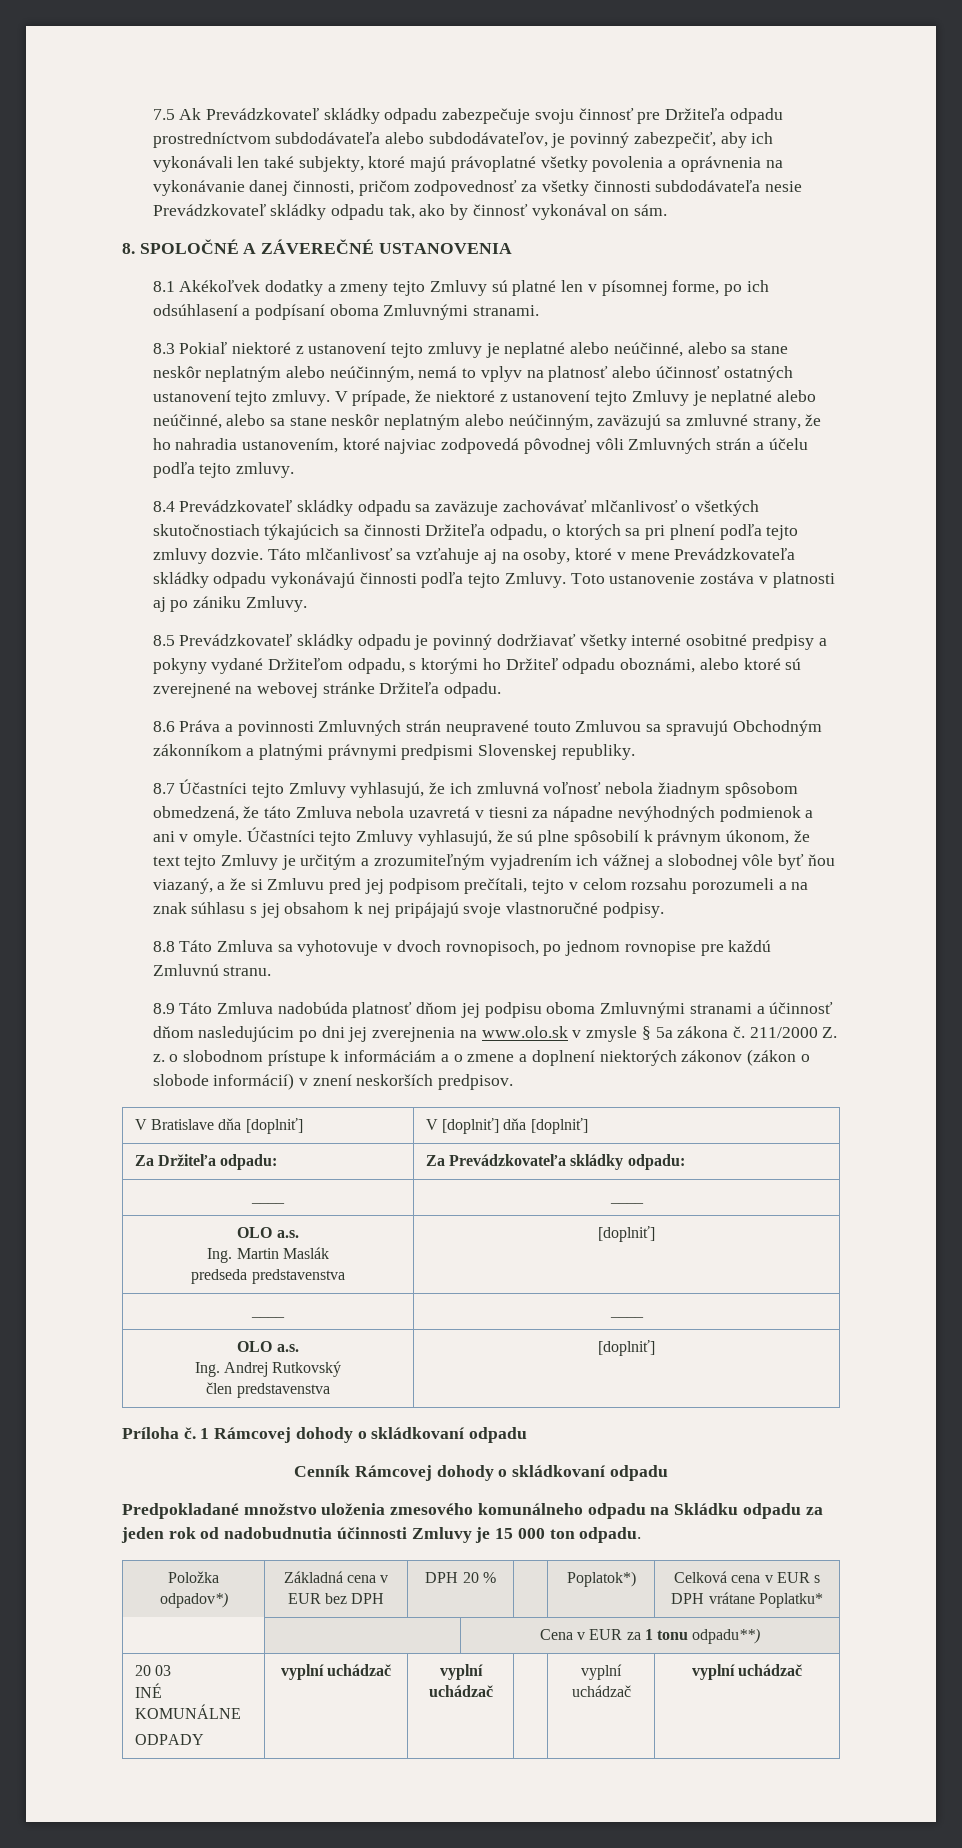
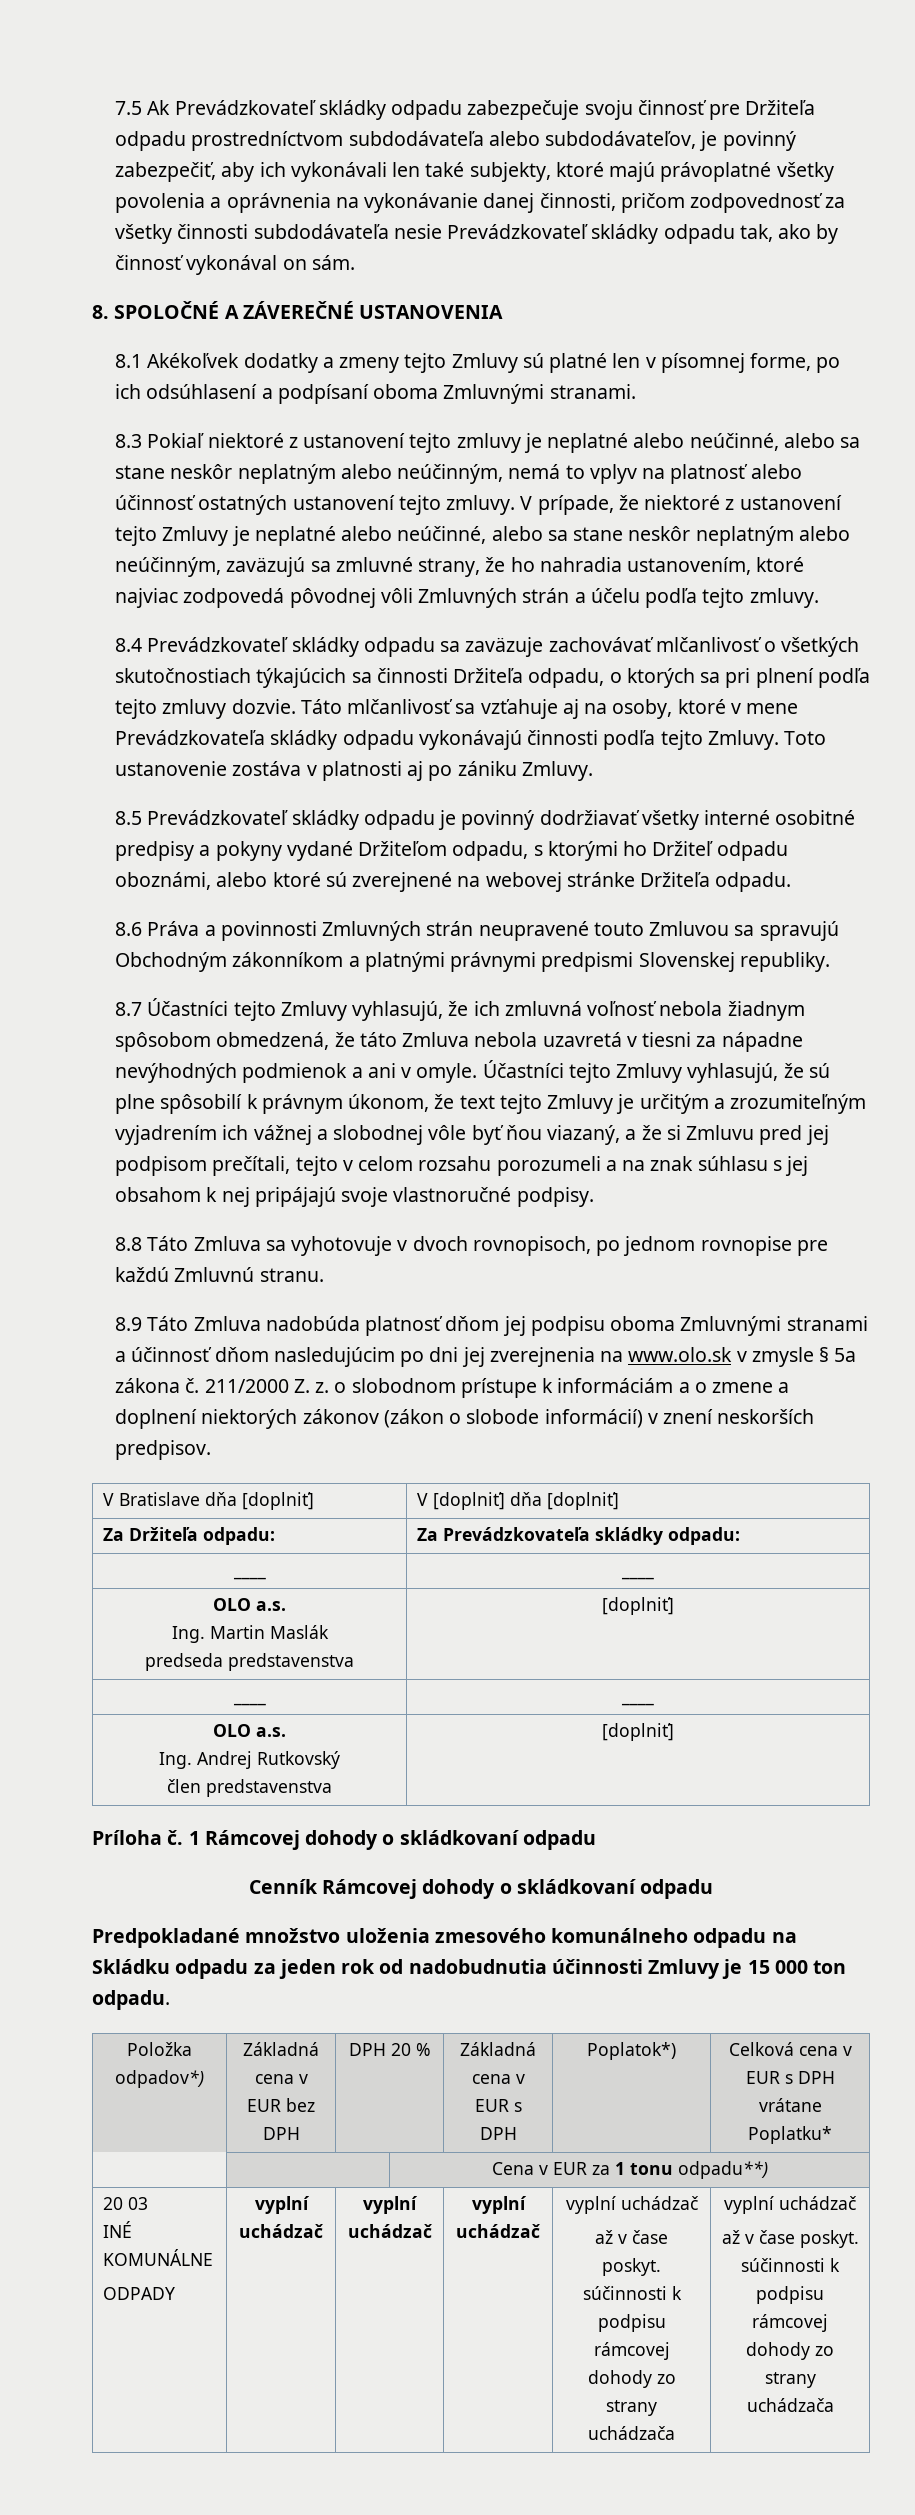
(496, 1577) none -> [460,2042,536,2056] [471,2074,525,2084] [474,2099,522,2112] [479,2127,517,2140] Základná cena v EUR s DPH
[581,1664,622,1680] [571,1685,631,1697] [691,1664,803,1680] | vyplní uchádzač | vyplní uchádzač -> [471,2196,527,2214] [456,2224,540,2238] [565,2196,698,2214] [595,2230,668,2244] [602,2258,661,2276] [582,2286,682,2300] [597,2314,666,2332] [593,2342,670,2360] [587,2370,676,2388] [606,2400,657,2416] [588,2426,675,2440] [724,2196,856,2214] [721,2230,859,2248] [741,2258,840,2272] [756,2286,824,2304] [752,2314,828,2332] [746,2342,834,2360] [764,2372,816,2388] [746,2398,834,2412] vyplní uchádzač | vyplní uchádzač // až v čase poskyt. súčinnosti k podpisu rámcovej dohody zo strany uchádzača | vyplní uchádzač // až v čase poskyt. súčinnosti k podpisu rámcovej dohody zo strany uchádzača

